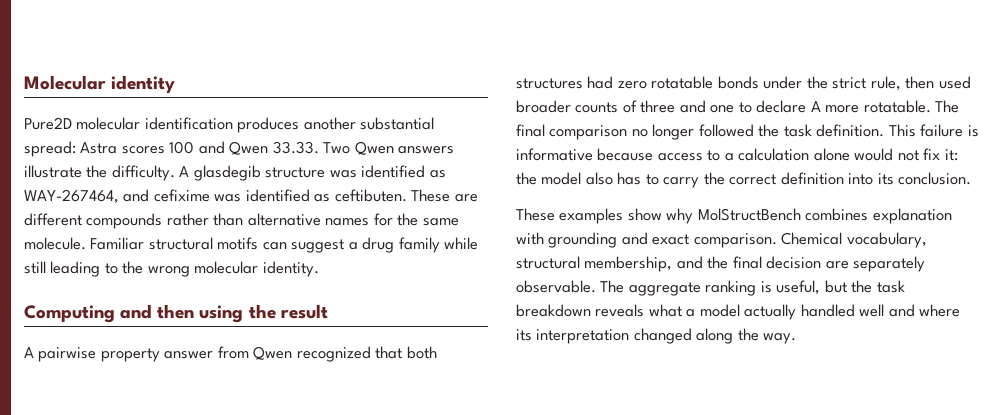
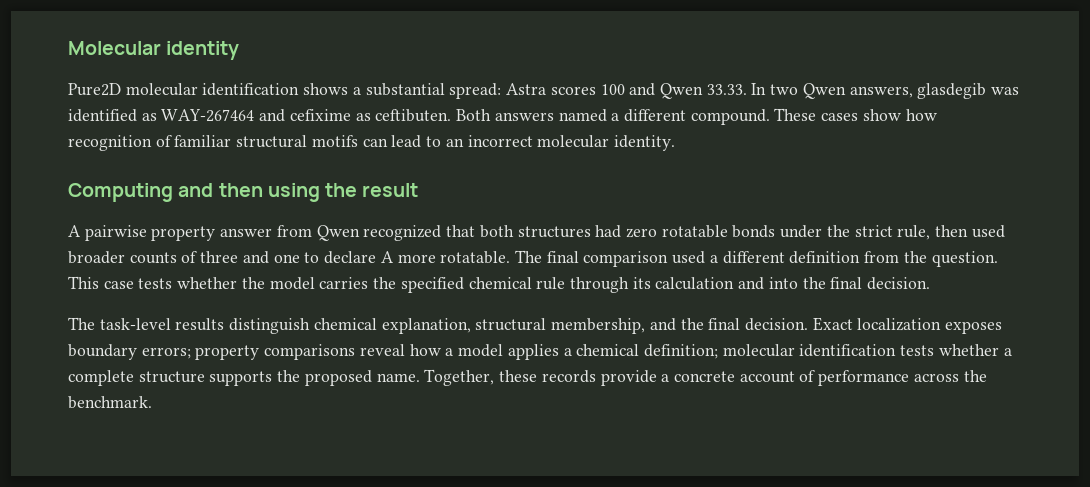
[237,117,356,133] produces another -> [303,83,361,95] shows a
[323,141,455,155] [24,165,446,181] [24,189,119,204] Two Qwen answers illustrate the difficulty. A glasdegib structure was identified as WAY-267464, -> [751,83,1020,99] [68,109,255,122] In two Qwen answers, glasdegib was identified as WAY-267464
[214,189,478,202] [24,213,459,229] [24,237,479,253] [24,261,190,277] was identified as ceftibuten. These are different compounds rather than alternative names for the same molecule. Familiar structural motifs can suggest a drug family while still leading to the wrong -> [355,108,937,125] [68,135,533,151] as ceftibuten. Both answers named a different compound. These cases show how recognition of familiar structural motifs can lead to an incorrect
[631,124,979,140] [516,148,958,161] [516,172,972,188] [516,208,952,224] [516,232,927,248] no longer followed the task definition. This failure is informative because access to a calculation alone would not fix it: the model also has to carry the correct definition into its conclusion. // These examples show why MolStructBench combines explanation with grounding and exact comparison. Chemical vocabulary, -> [672,251,998,267] [68,276,931,293] [68,317,471,334] used a different definition from the question. This case tests whether the model carries the specified chemical rule through its calculation and into the final decision. // The task-level results distinguish chemical explanation,
[766,256,926,272] [516,280,905,296] [516,304,961,320] [516,328,797,344] decision are separately observable. The aggregate ranking is useful, but the task breakdown reveals what a model actually handled well and where its interpretation changed along the way. -> [744,317,1003,334] [68,344,1012,360] [68,369,987,386] [68,396,152,409] decision. Exact localization exposes boundary errors; property comparisons reveal how a model applies a chemical definition; molecular identification tests whether a complete structure supports the proposed name. Together, these records provide a concrete account of performance across the benchmark.

